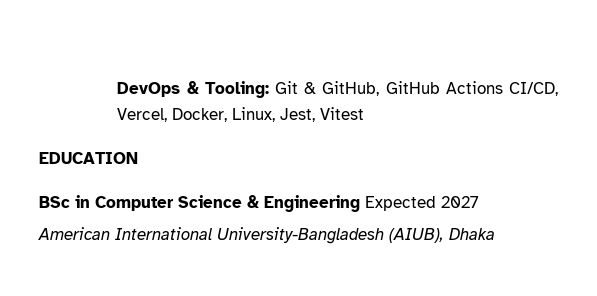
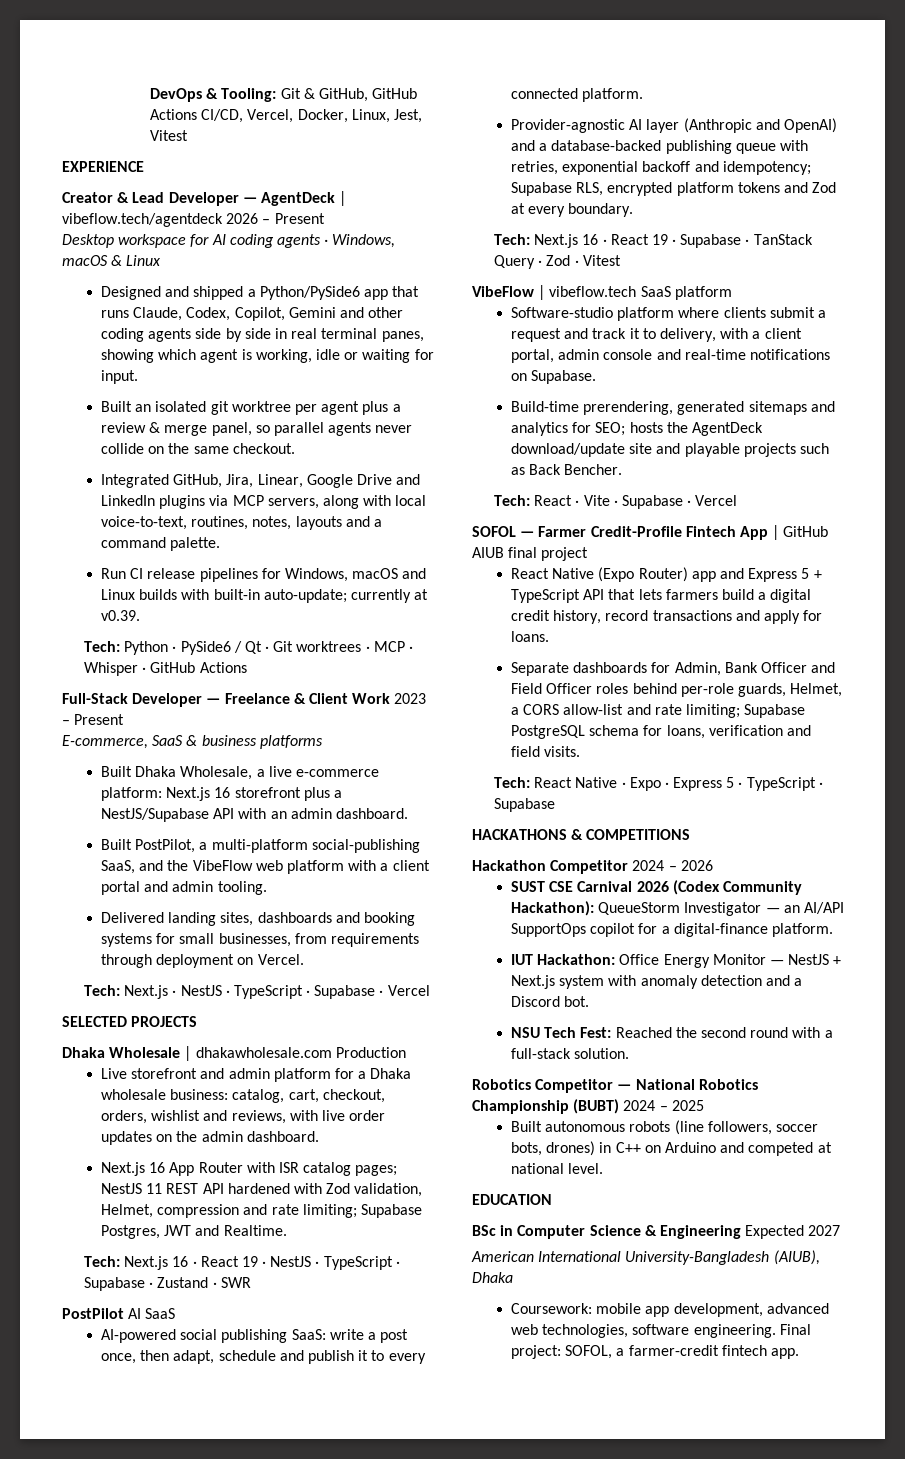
(365, 113) none -> [62,161,144,172] [62,191,347,206] [62,213,325,227] [62,234,396,248] [62,255,162,266] [101,286,420,300] [101,307,404,321] [101,328,424,342] [101,349,434,363] [101,370,139,384] [101,401,401,415] [101,422,413,436] [101,443,295,454] [101,474,421,488] [101,495,427,509] [101,516,382,530] [101,537,221,551] [101,568,427,582] [101,589,429,603] [101,610,141,621] [83,641,414,655] [83,662,247,676] [62,693,427,707] [62,714,125,725] [62,735,323,749] [101,766,379,780] [101,787,342,801] [101,808,408,822] [101,839,420,853] [101,860,430,874] [101,881,267,895] [101,912,415,926] [101,933,419,947] [101,954,304,968] [83,985,430,999] [62,1016,198,1027] [62,1046,406,1061] [101,1068,412,1082] [101,1089,385,1103] [101,1110,386,1124] [101,1131,319,1145] [101,1162,398,1176] [101,1183,423,1197] [101,1204,422,1218] [101,1225,287,1239] [83,1256,400,1270] [83,1277,251,1291] [62,1308,176,1319] [101,1329,409,1343] [101,1350,426,1364] [511,88,644,102] [511,118,837,133] [511,140,808,154] [511,161,811,175] [511,182,837,196] [511,203,634,217] [493,234,813,248] [493,255,621,269] [472,285,732,300] [511,307,826,321] [511,328,802,342] [511,349,830,363] [511,370,597,384] [511,401,835,415] [511,422,763,436] [511,443,829,457] [511,464,623,475] [493,495,738,509] [472,525,829,540] [472,547,589,561] [511,567,822,582] [511,589,812,603] [511,610,823,624] [511,631,550,642] [511,662,836,676] [511,683,843,697] [511,704,806,718] [511,725,811,739] [511,746,581,757] [493,777,823,791] [493,798,555,812] [472,829,691,840] [472,860,713,874] [511,880,802,895] [511,901,844,916] [511,923,833,937] [511,954,842,968] [511,975,803,989] [511,996,590,1007] [511,1027,833,1038] [511,1048,630,1059] [472,1079,758,1093] [472,1099,704,1114] [511,1120,818,1135] [511,1141,832,1156] [511,1163,604,1174] // EXPERIENCE // Creator & Lead Developer — AgentDeck | vibeflow.tech/agentdeck 2026 – Present // Desktop workspace for AI coding agents · Windows, macOS & Linux // Designed and shipped a Python/PySide6 app that runs Claude, Codex, Copilot, Gemini and other coding agents side by side in real terminal panes, showing which agent is working, idle or waiting for input. // Built an isolated git worktree per agent plus a review & merge panel, so parallel agents never collide on the same checkout. // Integrated GitHub, Jira, Linear, Google Drive and LinkedIn plugins via MCP servers, along with local voice-to-text, routines, notes, layouts and a command palette. // Run CI release pipelines for Windows, macOS and Linux builds with built-in auto-update; currently at v0.39. // Tech: Python · PySide6 / Qt · Git worktrees · MCP · Whisper · GitHub Actions // Full-Stack Developer — Freelance & Client Work 2023 – Present // E-commerce, SaaS & business platforms // Built Dhaka Wholesale, a live e-commerce platform: Next.js 16 storefront plus a NestJS/Supabase API with an admin dashboard. // Built PostPilot, a multi-platform social-publishing SaaS, and the VibeFlow web platform with a client portal and admin tooling. // Delivered landing sites, dashboards and booking systems for small businesses, from requirements through deployment on Vercel. // Tech: Next.js · NestJS · TypeScript · Supabase · Vercel // SELECTED PROJECTS // Dhaka Wholesale | dhakawholesale.com Production // Live storefront and admin platform for a Dhaka wholesale business: catalog, cart, checkout, orders, wishlist and reviews, with live order updates on the admin dashboard. // Next.js 16 App Router with ISR catalog pages; NestJS 11 REST API hardened with Zod validation, Helmet, compression and rate limiting; Supabase Postgres, JWT and Realtime. // Tech: Next.js 16 · React 19 · NestJS · TypeScript · Supabase · Zustand · SWR // PostPilot AI SaaS // AI-powered social publishing SaaS: write a post once, then adapt, schedule and publish it to every connected platform. // Provider-agnostic AI layer (Anthropic and OpenAI) and a database-backed publishing queue with retries, exponential backoff and idempotency; Supabase RLS, encrypted platform tokens and Zod at every boundary. // Tech: Next.js 16 · React 19 · Supabase · TanStack Query · Zod · Vitest // VibeFlow | vibeflow.tech SaaS platform // Software-studio platform where clients submit a request and track it to delivery, with a client portal, admin console and real-time notifications on Supabase. // Build-time prerendering, generated sitemaps and analytics for SEO; hosts the AgentDeck download/update site and playable projects such as Back Bencher. // Tech: React · Vite · Supabase · Vercel // SOFOL — Farmer Credit-Profile Fintech App | GitHub AIUB final project // React Native (Expo Router) app and Express 5 + TypeScript API that lets farmers build a digital credit history, record transactions and apply for loans. // Separate dashboards for Admin, Bank Officer and Field Officer roles behind per-role guards, Helmet, a CORS allow-list and rate limiting; Supabase PostgreSQL schema for loans, verification and field visits. // Tech: React Native · Expo · Express 5 · TypeScript · Supabase // HACKATHONS & COMPETITIONS // Hackathon Competitor 2024 – 2026 // SUST CSE Carnival 2026 (Codex Community Hackathon): QueueStorm Investigator — an AI/API SupportOps copilot for a digital-finance platform. // IUT Hackathon: Office Energy Monitor — NestJS + Next.js system with anomaly detection and a Discord bot. // NSU Tech Fest: Reached the second round with a full-stack solution. // Robotics Competitor — National Robotics Championship (BUBT) 2024 – 2025 // Built autonomous robots (line followers, soccer bots, drones) in C++ on Arduino and competed at national level.
(495, 234) none -> [511,1303,829,1317] [511,1324,811,1338] [511,1345,799,1359] // Coursework: mobile app development, advanced web technologies, software engineering. Final project: SOFOL, a farmer-credit fintech app.

